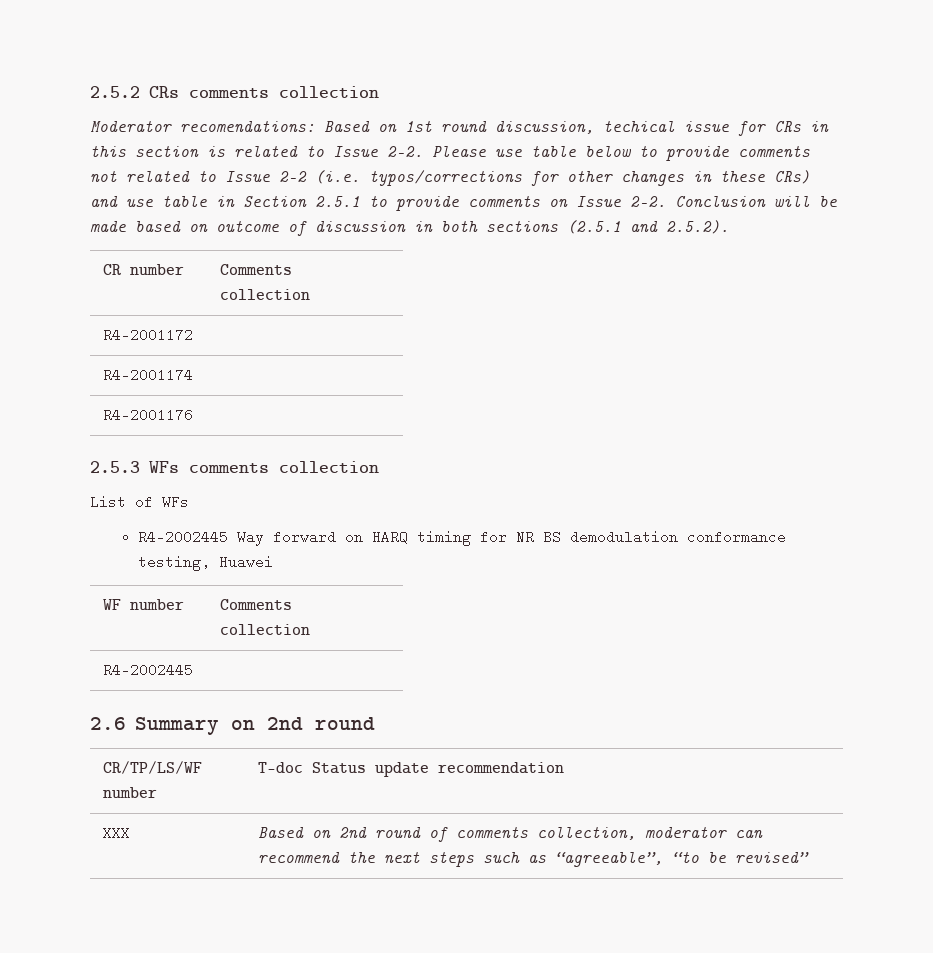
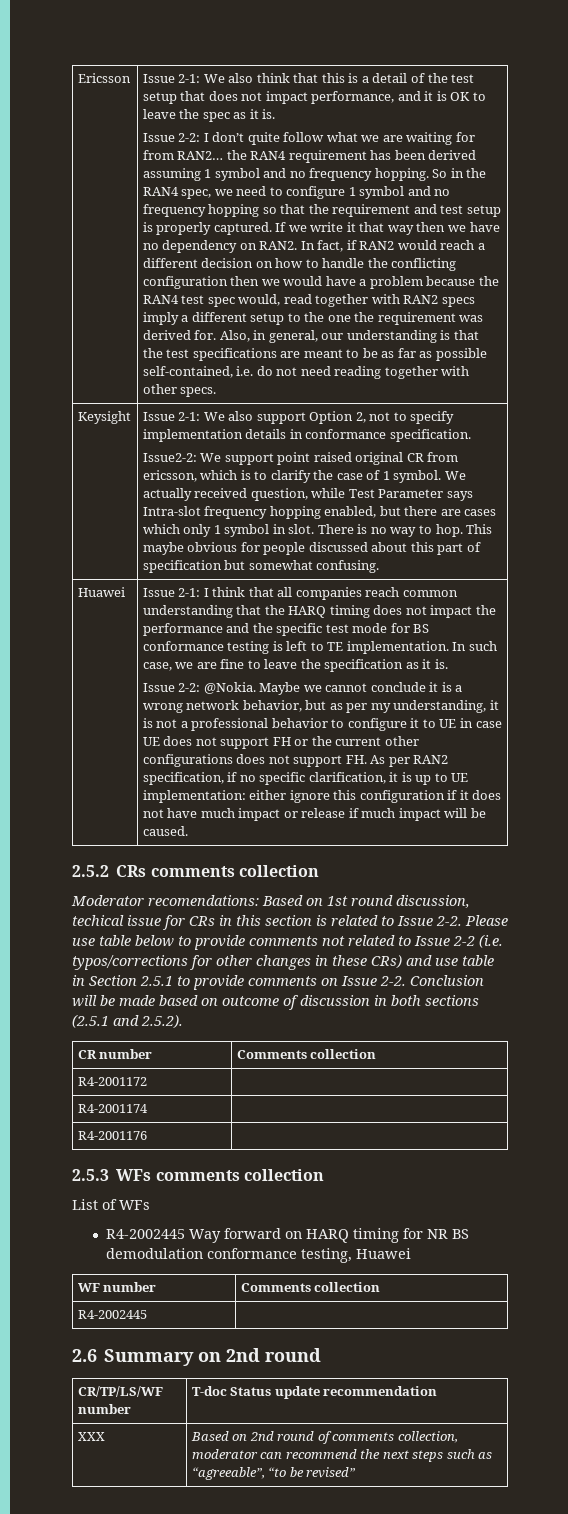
(90, 92) none -> [77,73,131,83] [142,73,475,83] [142,91,486,104] [142,109,276,122] [142,132,475,145] [142,150,477,163] [142,168,487,181] [142,186,451,199] [142,204,501,217] [142,222,500,235] [142,240,485,253] [142,258,457,271] [142,276,499,289] [142,294,475,307] [142,312,484,325] [142,330,479,343] [142,348,487,361] [142,366,470,379] [142,384,217,397] [77,411,131,424] [142,411,455,424] [142,429,471,442] [142,452,459,465] [142,470,466,483] [142,488,473,501] [142,506,497,519] [142,524,493,537] [142,542,481,555] [142,560,380,573] [77,587,125,597] [142,587,458,600] [142,605,496,618] [142,623,430,636] [142,641,497,654] [142,659,448,672] [142,682,463,695] [142,700,499,713] [142,718,502,731] [142,736,419,749] [142,754,449,767] [142,772,469,785] [142,790,502,803] [142,808,486,821] [142,826,188,836] Ericsson | Issue 2-1: We also think that this is a detail of the test setup that does not impact performance, and it is OK to leave the spec as it is. // Issue 2-2: I don’t quite follow what we are waiting for from RAN2… the RAN4 requirement has been derived assuming 1 symbol and no frequency hopping. So in the RAN4 spec, we need to configure 1 symbol and no frequency hopping so that the requirement and test setup is properly captured. If we write it that way then we have no dependency on RAN2. In fact, if RAN2 would reach a different decision on how to handle the conflicting configuration then we would have a problem because the RAN4 test spec would, read together with RAN2 specs imply a different setup to the one the requirement was derived for. Also, in general, our understanding is that the test specifications are meant to be as far as possible self-contained, i.e. do not need reading together with other specs. // Keysight | Issue 2-1: We also support Option 2, not to specify implementation details in conformance specification. // Issue2-2: We support point raised original CR from ericsson, which is to clarify the case of 1 symbol. We actually received question, while Test Parameter says Intra-slot frequency hopping enabled, but there are cases which only 1 symbol in slot. There is no way to hop. This maybe obvious for people discussed about this part of specification but somewhat confusing. // Huawei | Issue 2-1: I think that all companies reach common understanding that the HARQ timing does not impact the performance and the specific test mode for BS conformance testing is left to TE implementation. In such case, we are fine to leave the specification as it is. // Issue 2-2: @Nokia. Maybe we cannot conclude it is a wrong network behavior, but as per my understanding, it is not a professional behavior to configure it to UE in case UE does not support FH or the current other configurations does not support FH. As per RAN2 specification, if no specific clarification, it is up to UE implementation: either ignore this configuration if it does not have much impact or release if much impact will be caused. //

